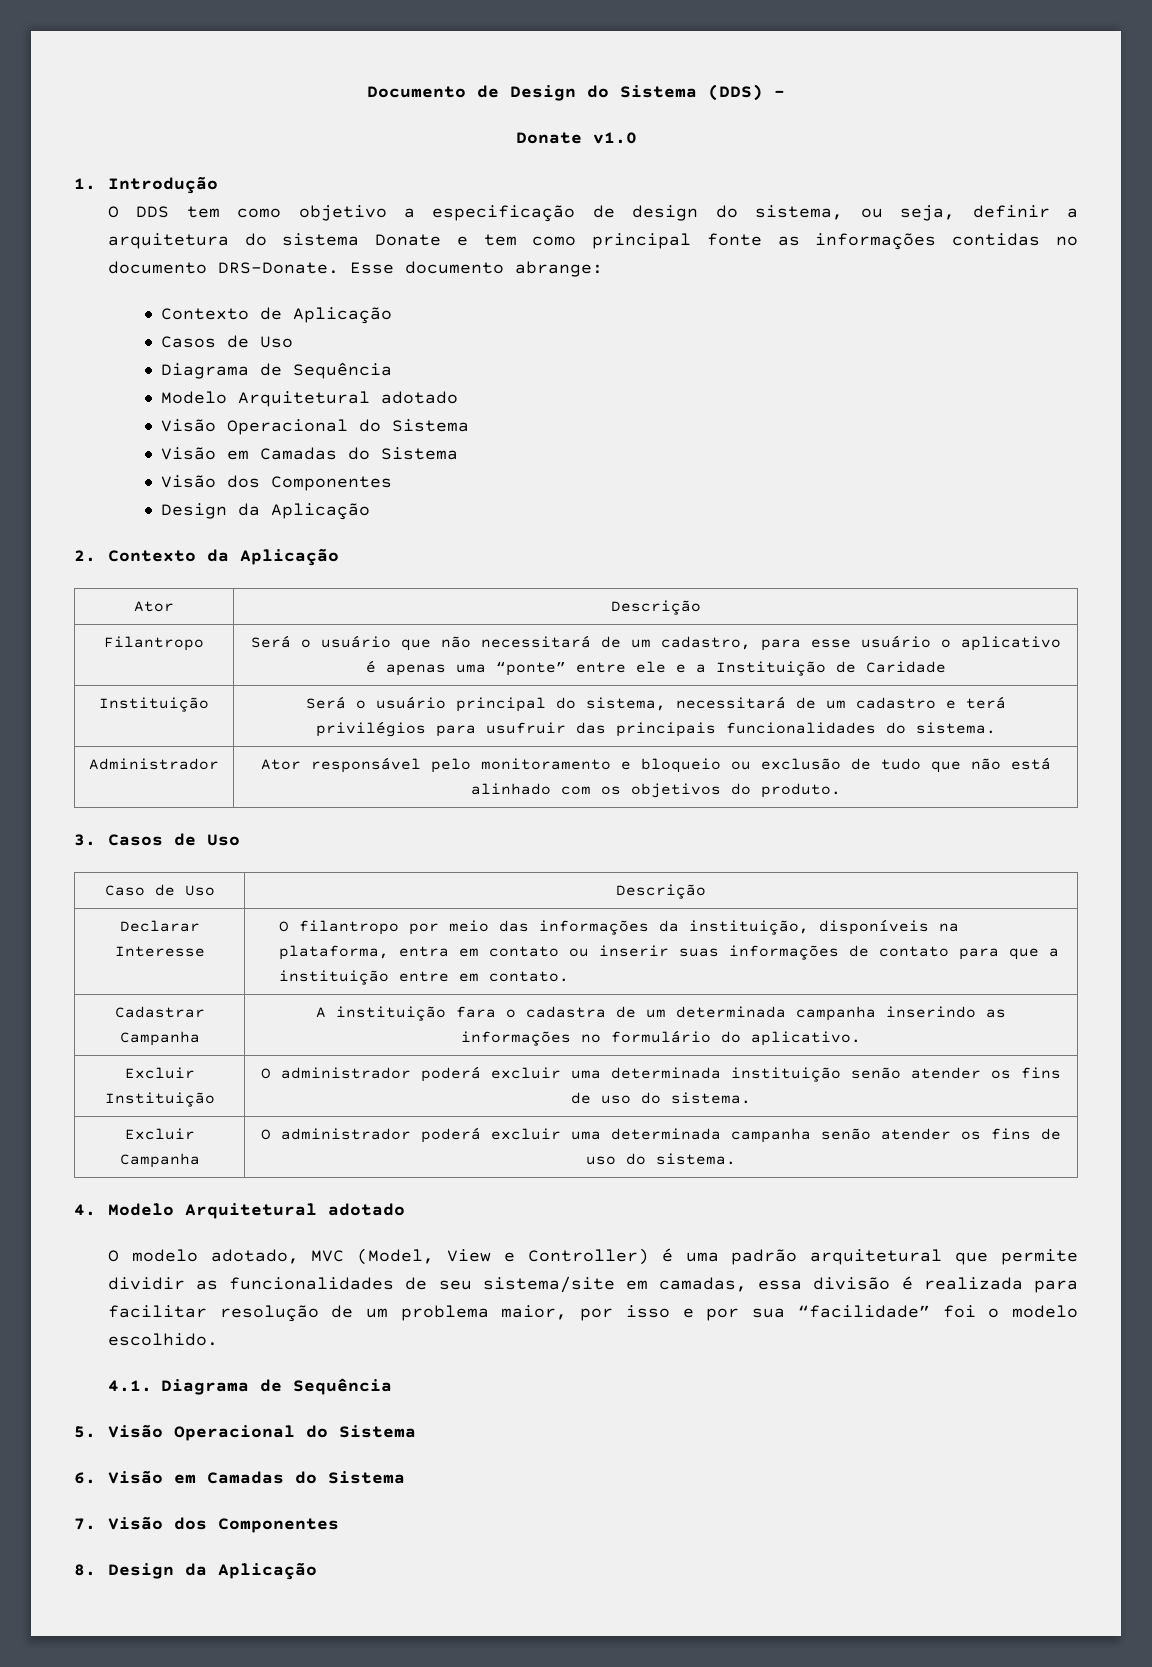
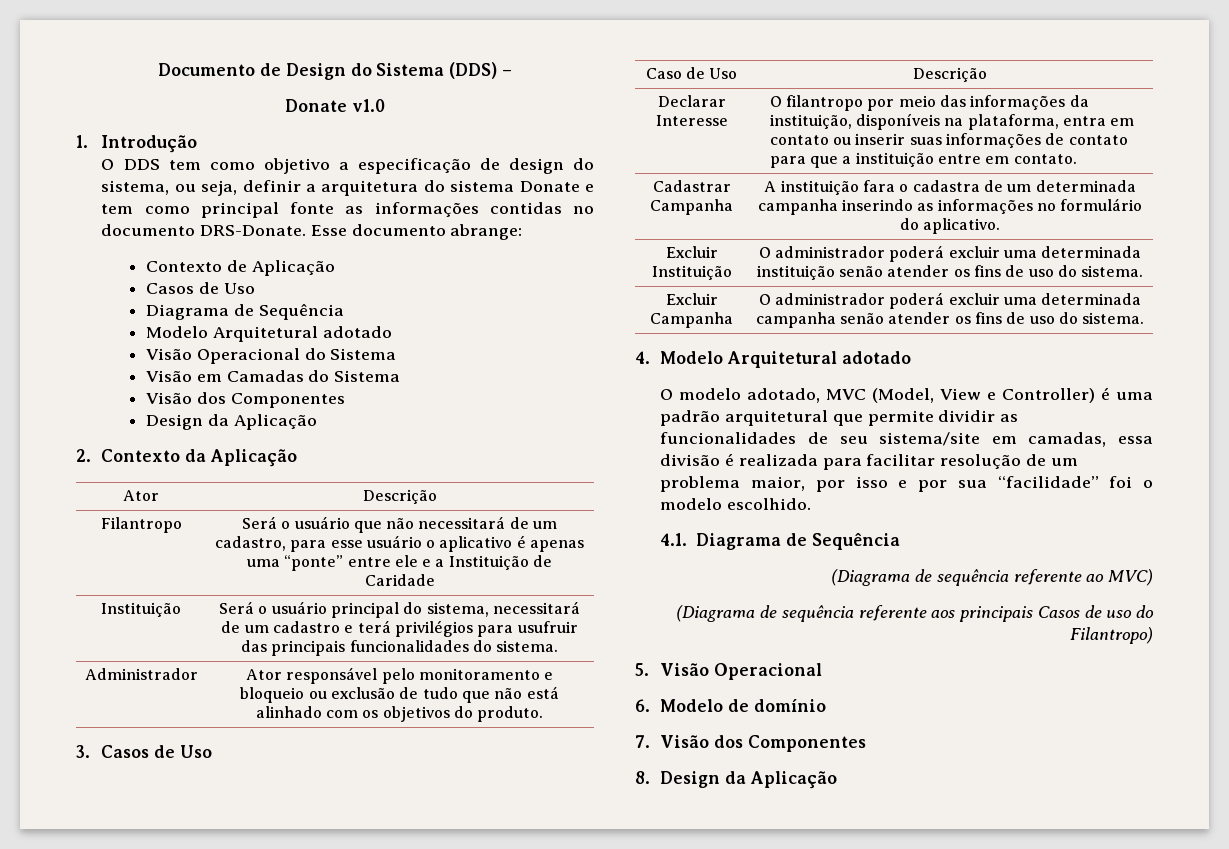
(392, 1386) none -> [831,569,1153,586] [676,605,1154,622] [1070,627,1153,644] // (Diagrama de sequência referente ao MVC) // (Diagrama de sequência referente aos principais Casos de uso do Filantropo)
[305,1425,416,1438] do Sistema -> (823, 671) none
[107,1470,405,1484] Visão em Camadas do Sistema -> [660,699,826,712] Modelo de domínio

